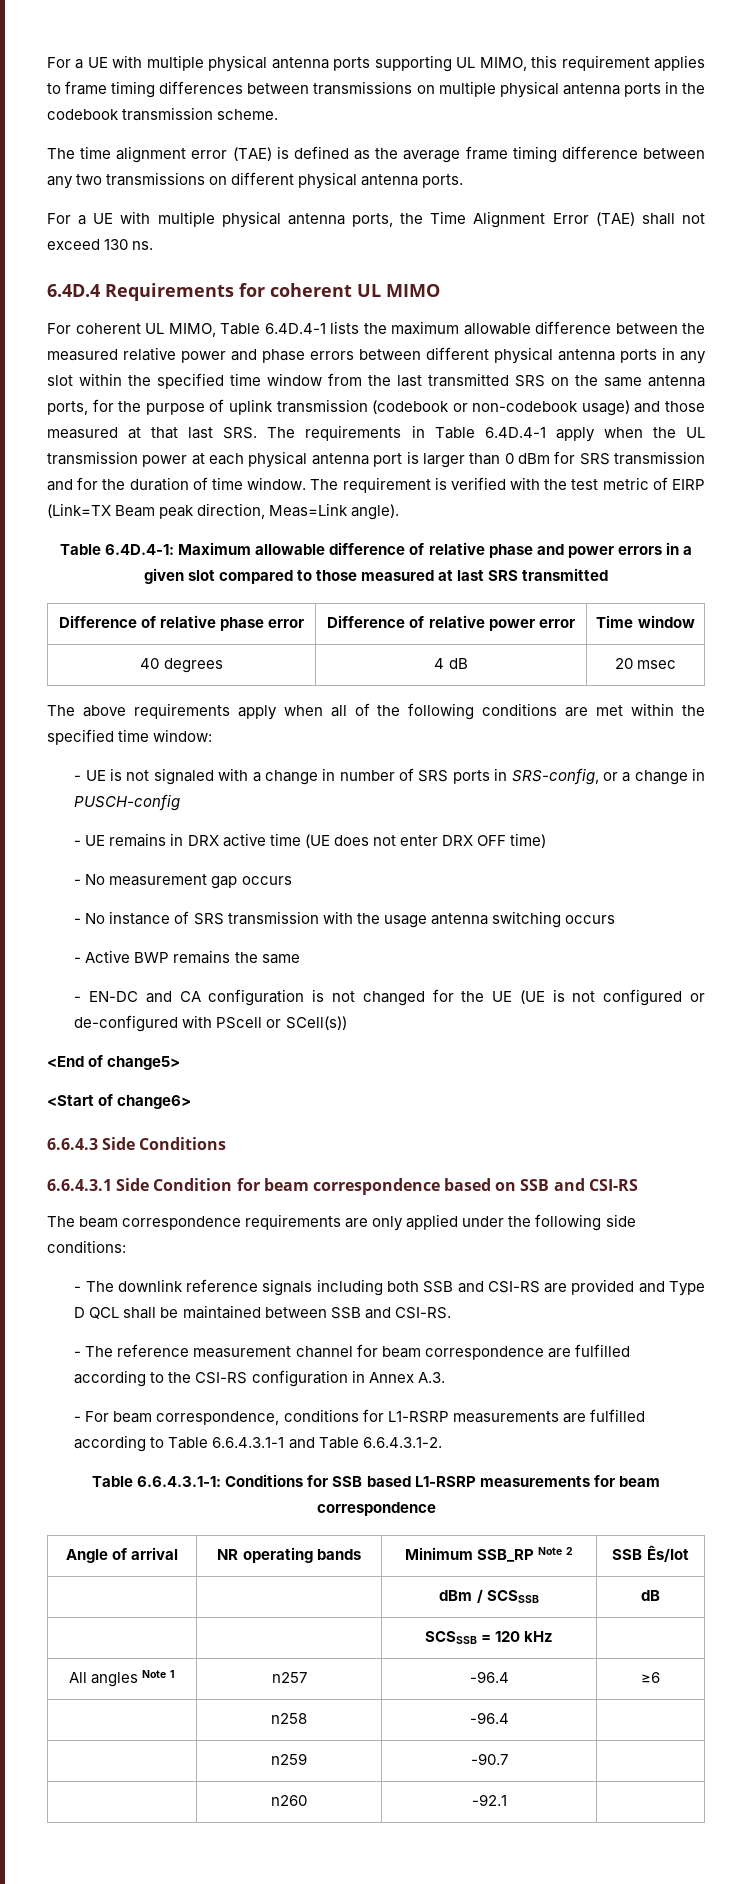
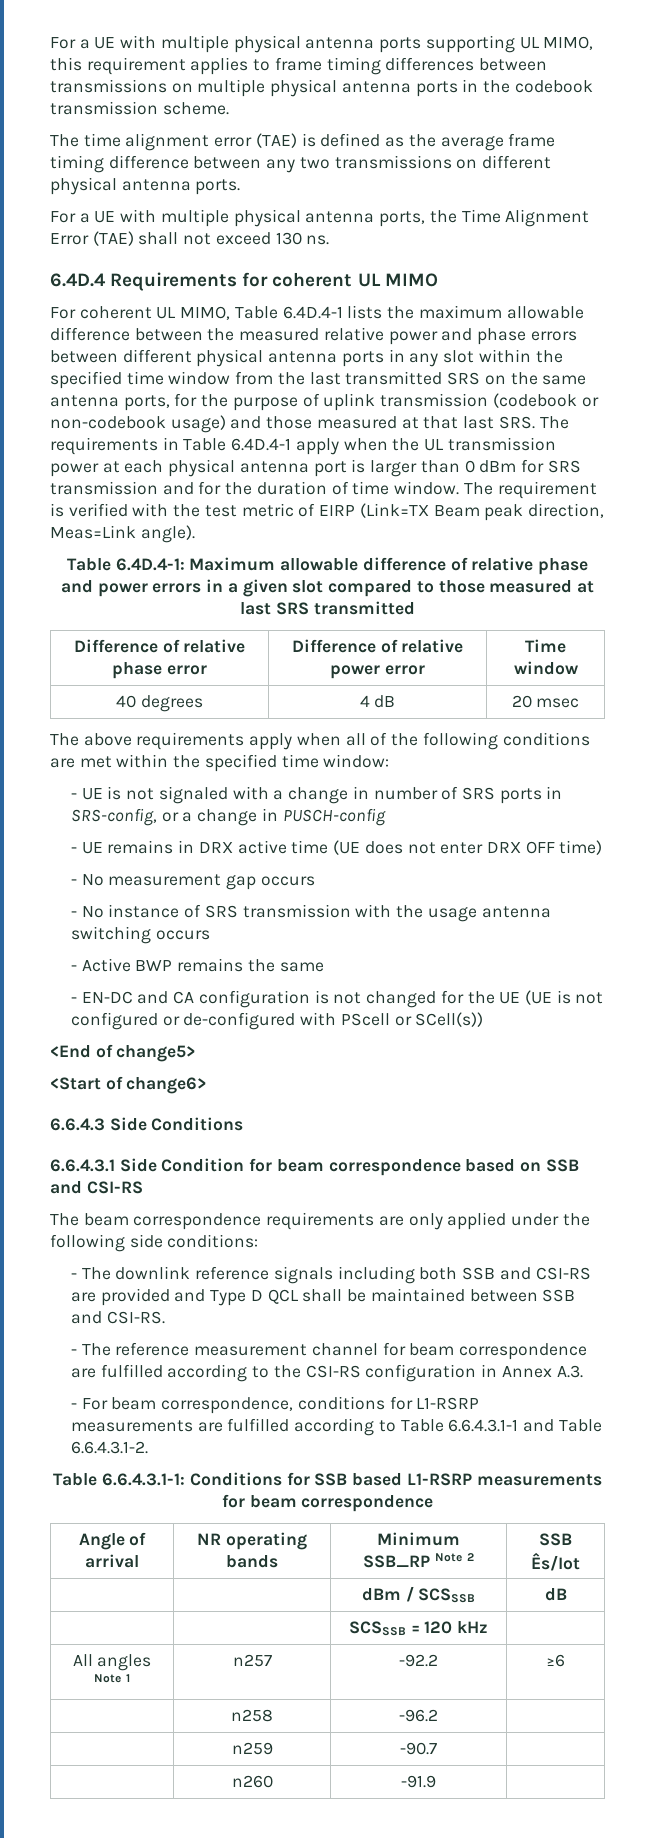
[469,1671,509,1683] -96.4 -> [398,1654,438,1667] -92.2
[469,1712,509,1724] -96.4 -> [398,1709,438,1722] -96.2
[471,1794,507,1806] -92.1 -> [400,1775,436,1788] -91.9

